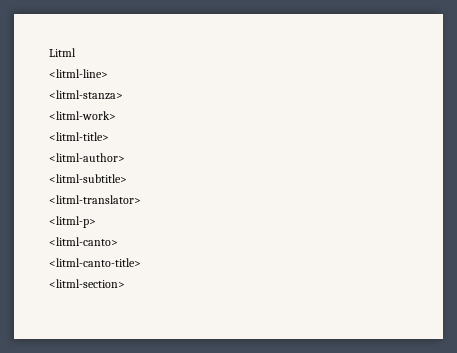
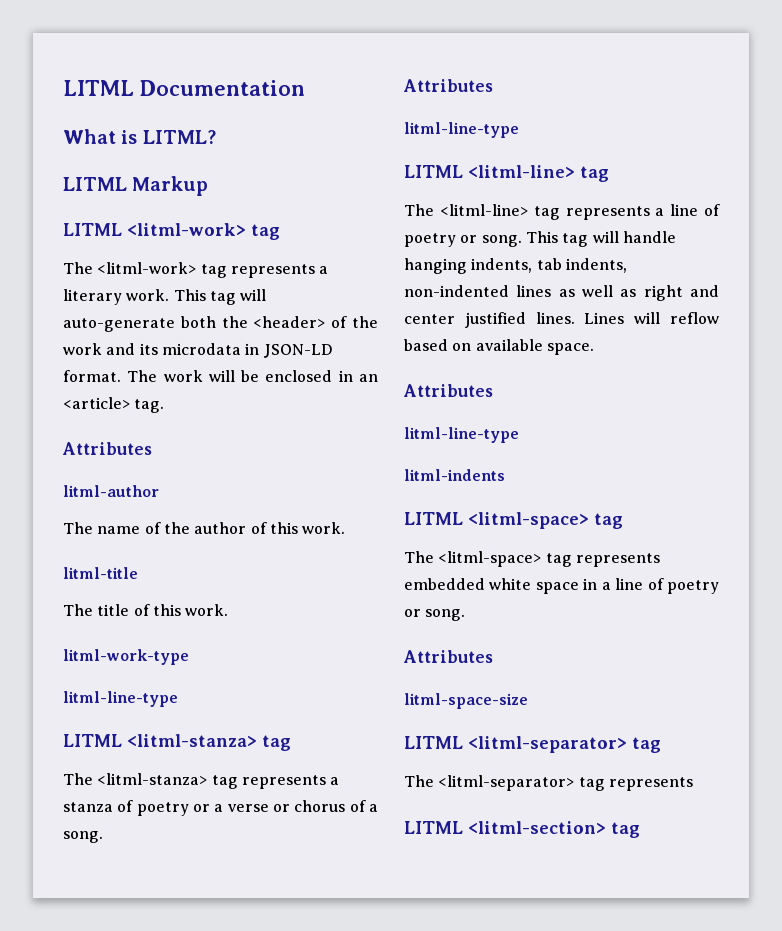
[49,48,76,57] [49,69,108,78] [49,90,123,100] [49,111,116,120] [49,132,109,141] [49,153,125,162] [49,174,127,183] [49,195,141,204] [49,216,96,228] [49,237,118,246] [49,258,141,267] [49,279,125,288] Litml // <litml-line> // <litml-stanza> // <litml-work> // <litml-title> // <litml-author> // <litml-subtitle> // <litml-translator> // <litml-p> // <litml-canto> // <litml-canto-title> // <litml-section> -> [63,80,305,96] [63,129,216,144] [63,176,209,196] [63,223,280,240] [63,262,329,278] [63,289,267,305] [63,316,378,332] [63,343,333,358] [63,370,378,382] [63,397,165,413] [62,442,152,455] [63,485,159,497] [63,522,346,534] [63,567,138,579] [63,604,229,616] [63,649,189,665] [63,691,178,707] [63,734,291,751] [63,773,340,789] [63,800,378,816] [63,831,103,843] [403,79,493,92] [404,122,519,138] [404,165,609,182] [404,204,720,220] [404,231,676,247] [404,258,627,274] [404,285,719,301] [404,312,719,328] [404,339,594,355] [403,384,493,397] [404,427,519,443] [404,469,505,481] [404,512,623,529] [404,551,660,567] [404,578,719,594] [404,609,466,621] [403,650,493,663] [404,693,528,709] [404,736,661,753] [404,775,693,791] [404,821,640,838] LITML Documentation // What is LITML? // LITML Markup // LITML <litml-work> tag // The <litml-work> tag represents a literary work. This tag will auto-generate both the <header> of the work and its microdata in JSON-LD format. The work will be enclosed in an <article> tag. // Attributes // litml-author // The name of the author of this work. // litml-title // The title of this work. // litml-work-type // litml-line-type // LITML <litml-stanza> tag // The <litml-stanza> tag represents a stanza of poetry or a verse or chorus of a song. // Attributes // litml-line-type // LITML <litml-line> tag // The <litml-line> tag represents a line of poetry or song. This tag will handle hanging indents, tab indents, non-indented lines as well as right and center justified lines. Lines will reflow based on available space. // Attributes // litml-line-type // litml-indents // LITML <litml-space> tag // The <litml-space> tag represents embedded white space in a line of poetry or song. // Attributes // litml-space-size // LITML <litml-separator> tag // The <litml-separator> tag represents // LITML <litml-section> tag

